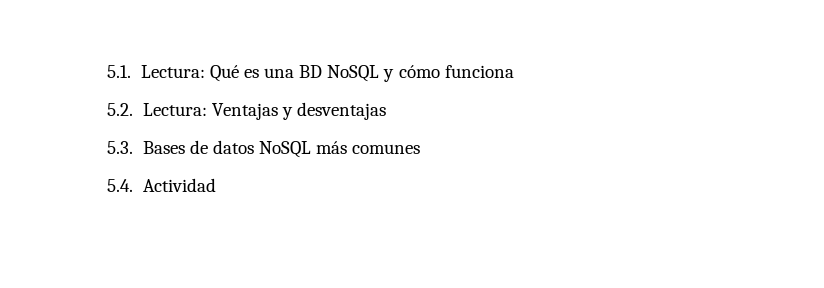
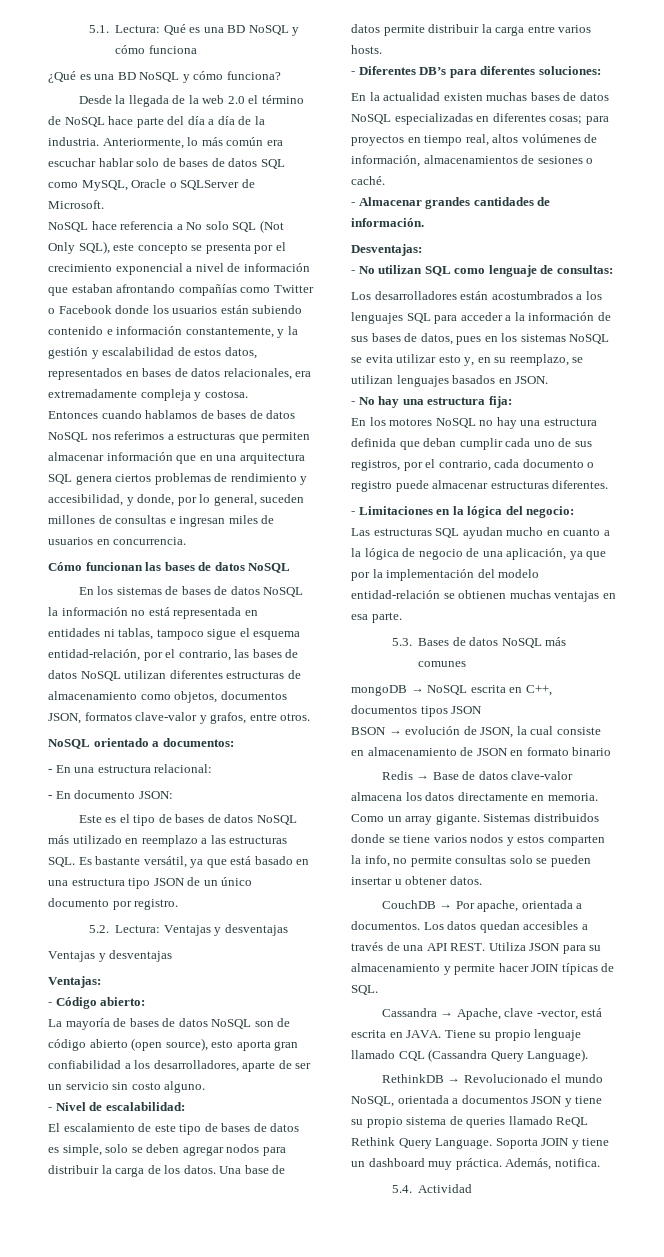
(514, 71) none -> [48,71,281,83] [78,95,304,107] [48,116,265,128] [48,137,283,149] [48,158,285,169] [48,179,255,191] [48,200,104,209] [48,220,284,233] [48,241,286,254] [48,263,310,275] [48,284,314,296] [48,305,303,314] [48,326,298,338] [48,347,257,359] [48,368,312,380] [48,389,248,401] [48,410,296,419] [48,431,311,443] [48,452,305,464] [48,473,308,485] [48,494,305,506] [48,515,275,527] [48,537,187,545] [48,562,291,573] [78,586,304,597] [48,607,258,619] [48,628,301,640] [48,649,299,661] [48,670,301,681] [48,691,287,703] [48,712,311,724] [48,738,234,749] [48,764,213,773] [48,790,173,799] [78,814,297,826] [48,835,288,847] [48,856,310,868] [48,877,253,889] [48,898,179,910] // ¿Qué es una BD NoSQL y cómo funciona? // Desde la llegada de la web 2.0 el término de NoSQL hace parte del día a día de la industria. Anteriormente, lo más común era escuchar hablar solo de bases de datos SQL como MySQL, Oracle o SQLServer de Microsoft. // NoSQL hace referencia a No solo SQL (Not Only SQL), este concepto se presenta por el crecimiento exponencial a nivel de información que estaban afrontando compañías como Twitter o Facebook donde los usuarios están subiendo contenido e información constantemente, y la gestión y escalabilidad de estos datos, representados en bases de datos relacionales, era extremadamente compleja y costosa. // Entonces cuando hablamos de bases de datos NoSQL nos referimos a estructuras que permiten almacenar información que en una arquitectura SQL genera ciertos problemas de rendimiento y accesibilidad, y donde, por lo general, suceden millones de consultas e ingresan miles de usuarios en concurrencia. // Cómo funcionan las bases de datos NoSQL // En los sistemas de bases de datos NoSQL la información no está representada en entidades ni tablas, tampoco sigue el esquema entidad-relación, por el contrario, las bases de datos NoSQL utilizan diferentes estructuras de almacenamiento como objetos, documentos JSON, formatos clave-valor y grafos, entre otros. // NoSQL orientado a documentos: // - En una estructura relacional: // - En documento JSON: // Este es el tipo de bases de datos NoSQL más utilizado en reemplazo a las estructuras SQL. Es bastante versátil, ya que está basado en una estructura tipo JSON de un único documento por registro.
(387, 111) none -> [48,950,173,962] [48,976,101,988] [48,997,146,1009] [48,1018,291,1030] [48,1038,299,1051] [48,1060,312,1072] [48,1081,206,1093] [48,1102,185,1111] [48,1123,300,1135] [48,1144,286,1156] [48,1165,286,1177] [351,24,592,36] [351,45,382,54] [351,66,601,78] [351,92,609,101] [351,113,609,125] [351,134,598,146] [351,155,594,167] [351,176,385,185] [351,197,551,209] [351,218,424,227] [351,244,422,256] [351,265,613,277] [351,291,602,300] [351,312,611,324] [351,333,610,345] [351,354,584,366] [351,375,549,387] [351,396,512,408] [351,417,597,429] [351,438,592,450] [351,459,595,471] [351,480,609,492] [351,506,575,518] [351,527,610,539] [351,548,607,560] [351,569,540,581] [351,590,616,602] [351,612,402,623] // Ventajas y desventajas // Ventajas: // - Código abierto: // La mayoría de bases de datos NoSQL son de código abierto (open source), esto aporta gran confiabilidad a los desarrolladores, aparte de ser un servicio sin costo alguno. // - Nivel de escalabilidad: // El escalamiento de este tipo de bases de datos es simple, solo se deben agregar nodos para distribuir la carga de los datos. Una base de datos permite distribuir la carga entre varios hosts. // - Diferentes DB’s para diferentes soluciones: // En la actualidad existen muchas bases de datos NoSQL especializadas en diferentes cosas; para proyectos en tiempo real, altos volúmenes de información, almacenamientos de sesiones o caché. // - Almacenar grandes cantidades de información. // Desventajas: // - No utilizan SQL como lenguaje de consultas: // Los desarrolladores están acostumbrados a los lenguajes SQL para acceder a la información de sus bases de datos, pues en los sistemas NoSQL se evita utilizar esto y, en su reemplazo, se utilizan lenguajes basados en JSON. // - No hay una estructura fija: // En los motores NoSQL no hay una estructura definida que deban cumplir cada uno de sus registros, por el contrario, cada documento o registro puede almacenar estructuras diferentes. // - Limitaciones en la lógica del negocio: // Las estructuras SQL ayudan mucho en cuanto a la lógica de negocio de una aplicación, ya que por la implementación del modelo entidad-relación se obtienen muchas ventajas en esa parte.
(421, 149) none -> [351,685,552,696] [351,705,483,717] [351,726,601,738] [351,747,612,756] [381,771,574,780] [351,792,598,801] [351,813,599,825] [351,834,605,846] [351,855,591,867] [351,876,482,885] [381,900,583,912] [351,921,588,933] [351,942,602,954] [351,963,615,975] [351,985,378,995] [381,1008,603,1020] [351,1029,582,1041] [351,1049,589,1062] [381,1074,603,1083] [351,1095,603,1107] [351,1116,589,1128] [351,1137,610,1149] [351,1158,600,1170] // mongoDB → NoSQL escrita en C++, documentos tipos JSON // BSON → evolución de JSON, la cual consiste en almacenamiento de JSON en formato binario // Redis → Base de datos clave-valor almacena los datos directamente en memoria. Como un array gigante. Sistemas distribuidos donde se tiene varios nodos y estos comparten la info, no permite consultas solo se pueden insertar u obtener datos. // CouchDB → Por apache, orientada a documentos. Los datos quedan accesibles a través de una API REST. Utiliza JSON para su almacenamiento y permite hacer JOIN típicas de SQL. // Cassandra → Apache, clave -vector, está escrita en JAVA. Tiene su propio lenguaje llamado CQL (Cassandra Query Language). // RethinkDB → Revolucionado el mundo NoSQL, orientada a documentos JSON y tiene su propio sistema de queries llamado ReQL Rethink Query Language. Soporta JOIN y tiene un dashboard muy práctica. Además, notifica.

